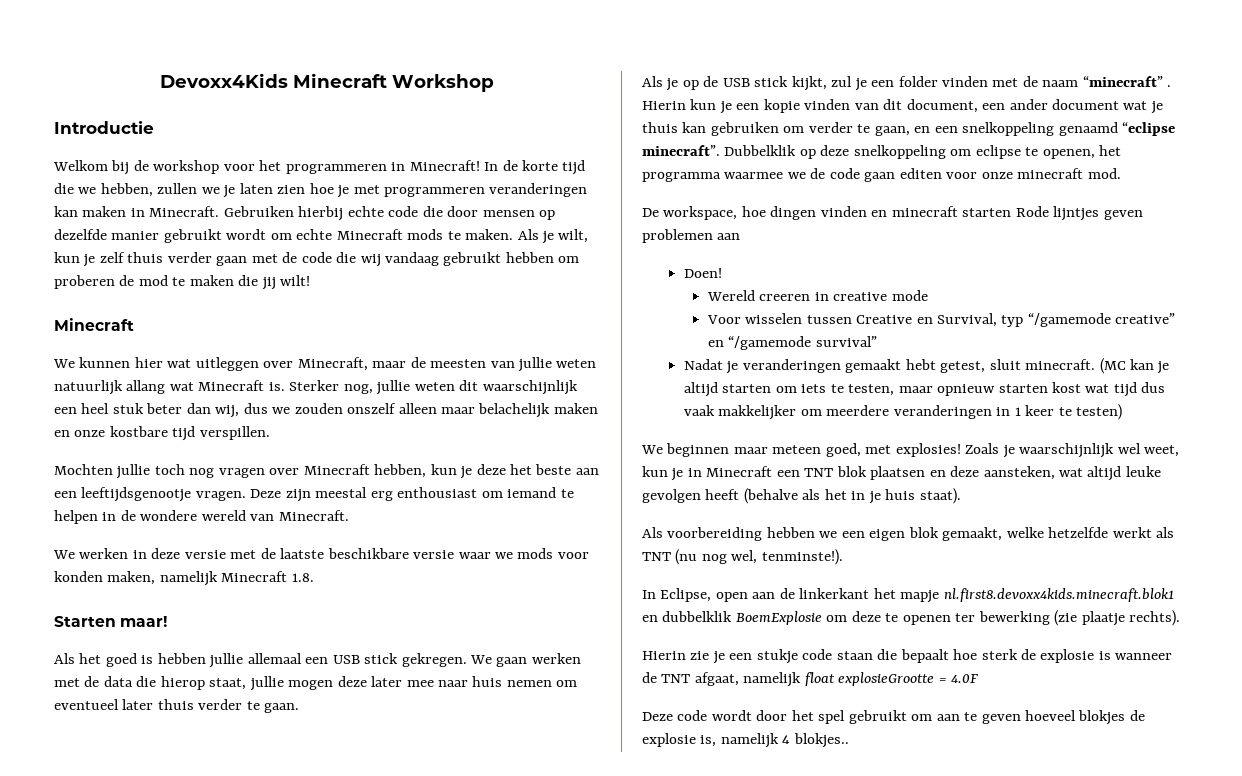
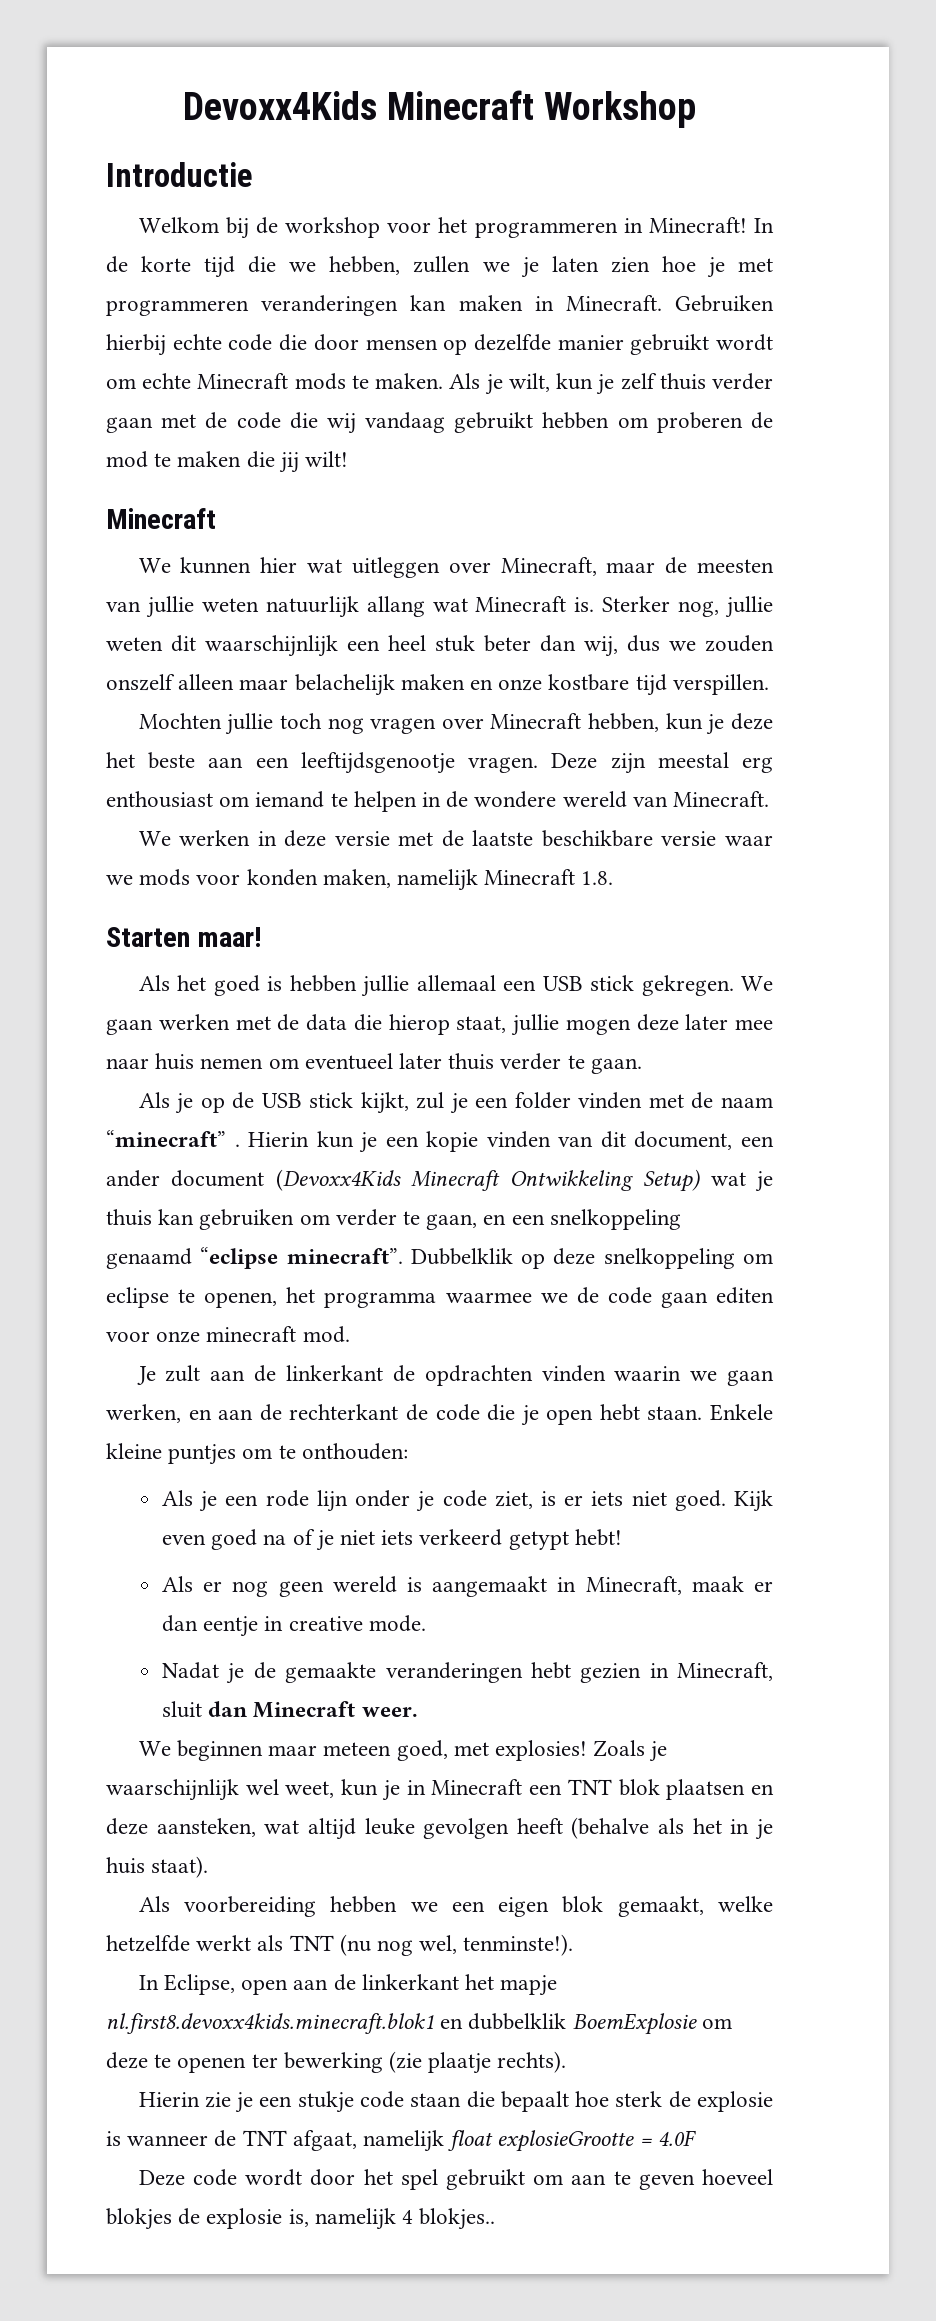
(1120, 104) none -> [275,1169,701,1192] (Devoxx4Kids Minecraft Ontwikkeling Setup)
[642,206,1143,221] [642,229,741,243] [683,268,722,278] [706,290,928,301] [706,313,1176,327] [707,336,877,350] [683,358,1170,374] [683,382,1166,397] [683,404,1123,420] De workspace, hoe dingen vinden en minecraft starten Rode lijntjes geven problemen aan // Doen! // Wereld creeren in creative mode // Voor wisselen tussen Creative en Survival, typ “/gamemode creative” en “/gamemode survival” // Nadat je veranderingen gemaakt hebt getest, sluit minecraft. (MC kan je altijd starten om iets te testen, maar opnieuw starten kost wat tijd dus vaak makkelijker om meerdere veranderingen in 1 keer te testen) -> [136,1365,774,1386] [106,1404,773,1426] [106,1443,408,1465] [161,1490,773,1512] [161,1529,622,1551] [161,1576,773,1597] [161,1615,426,1637] [161,1662,773,1684] [161,1701,418,1718] Je zult aan de linkerkant de opdrachten vinden waarin we gaan werken, en aan de rechterkant de code die je open hebt staan. Enkele kleine puntjes om te onthouden: // Als je een rode lijn onder je code ziet, is er iets niet goed. Kijk even goed na of je niet iets verkeerd getypt hebt! // Als er nog geen wereld is aangemaakt in Minecraft, maak er dan eentje in creative mode. // Nadat je de gemaakte veranderingen hebt gezien in Minecraft, sluit dan Minecraft weer.

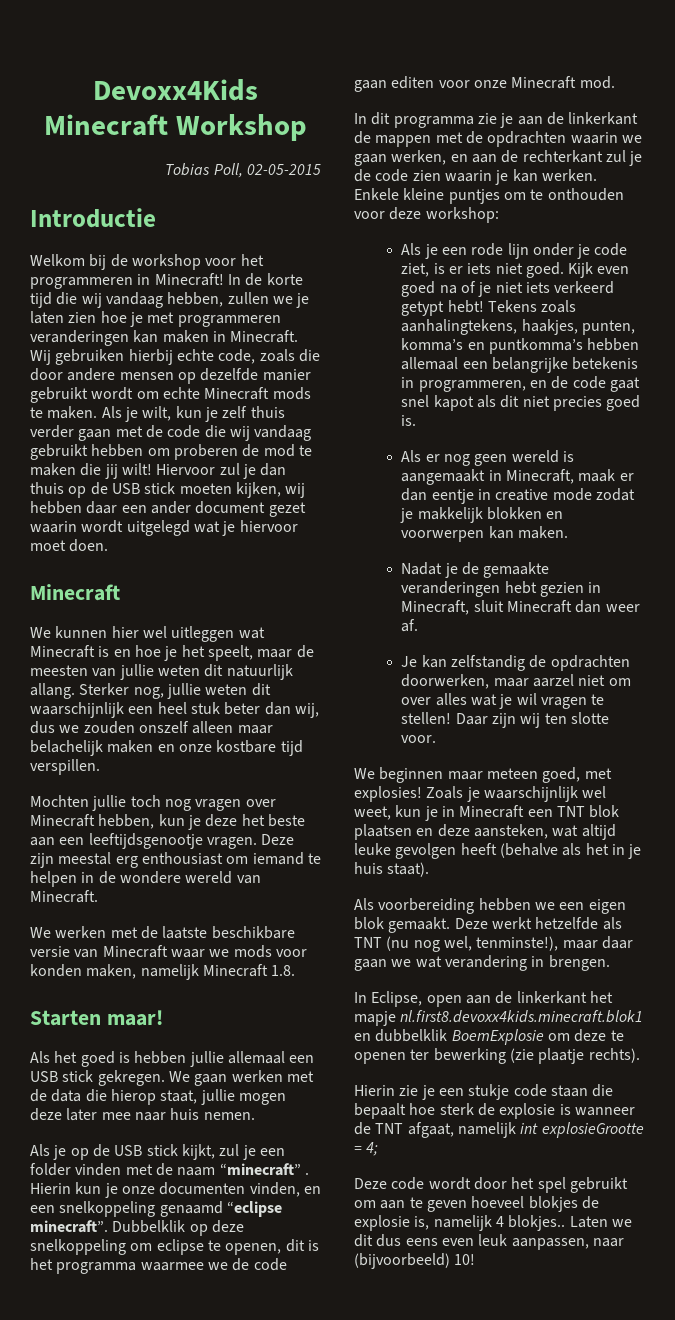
(697, 109) none -> [165,163,321,178] // Tobias Poll, 02-05-2015
[289,262,317,272] we -> [81,292,163,308] wij vandaag
[675,295,774,312] [106,334,273,356] Gebruiken hierbij echte code -> [30,349,295,365] Wij gebruiken hierbij echte code, zoals
(359, 342) none -> [67,368,116,381] andere
[106,508,216,529] [138,557,597,578] // Minecraft // We kunnen hier wat uitleggen over Minecraft, -> [156,463,287,479] [30,482,306,498] [30,501,306,517] [30,520,298,536] [30,539,109,552] [30,584,120,601] [30,626,265,642] [30,645,253,661] Hiervoor zul je dan thuis op de USB stick moeten kijken, wij hebben daar een ander document gezet waarin wordt uitgelegd wat je hiervoor moet doen. // Minecraft // We kunnen hier wel uitleggen wat Minecraft is en hoe je het speelt,
[265,596,595,618] natuurlijk allang wat Minecraft is. -> [204,664,293,680] [30,683,75,699] dit natuurlijk allang.
[257,830,390,847] in deze versie -> (107, 932) none
(717, 838) none -> [74,945,168,958] van Minecraft
[200,1053,642,1074] nemen om eventueel later thuis verder te gaan. -> [203,1112,255,1120] nemen.
[385,1131,774,1152] [106,1169,774,1192] [106,1209,478,1230] een kopie vinden van dit document, een ander document (Devoxx4Kids Minecraft Ontwikkeling Setup) wat je thuis kan gebruiken om verder te gaan, -> [121,1182,300,1197] onze documenten vinden,
(278, 1300) none -> [285,1239,319,1252] dit is
[206,1326,297,1342] minecraft -> [511,76,577,89] Minecraft
[136,1365,606,1386] Je zult aan de linkerkant de opdrachten vinden -> [354,112,639,128] [354,131,567,147] In dit programma zie je aan de linkerkant de mappen met de opdrachten
[405,1404,703,1426] de code die je open hebt staan. -> [605,150,643,166] [354,169,597,185] zul je de code zien waarin je kan werken.
[301,1443,408,1460] onthouden: -> [547,188,624,201] [354,207,499,223] onthouden voor deze workshop:
(622, 1537) none -> [487,300,577,313] [401,319,635,335] [401,338,640,354] [401,357,639,373] [401,376,640,392] [401,395,641,411] [401,415,417,426] Tekens zoals aanhalingtekens, haakjes, punten, komma’s en puntkomma’s hebben allemaal een belangrijke betekenis in programmeren, en de code gaat snel kapot als dit niet precies goed is.
[368,1615,426,1632] mode. -> [552,488,635,501] [400,507,564,523] [401,526,568,542] mode zodat je makkelijk blokken en voorwerpen kan maken.
[208,1701,418,1718] dan Minecraft weer. -> [506,600,640,613] [401,619,419,632] [401,655,630,671] [401,674,631,689] [401,693,605,709] [401,712,609,728] [401,735,437,743] Minecraft dan weer af. // Je kan zelfstandig de opdrachten doorwerken, maar aarzel niet om over alles wat je wil vragen te stellen! Daar zijn wij ten slotte voor.
[617,1896,773,1917] [106,1935,252,1952] gemaakt, welke hetzelfde werkt -> [388,917,599,933] gemaakt. Deze werkt hetzelfde
[463,1934,574,1956] tenminste!). -> [476,936,633,951] [354,955,610,971] tenminste!), maar daar gaan we wat verandering in brengen.
[448,2130,494,2151] float -> [520,1123,539,1134] int
[657,2130,696,2146] 4.0F -> [366,1142,379,1156] 4;
(496, 2219) none -> [569,1216,632,1228] [354,1234,624,1250] [354,1253,476,1269] Laten we dit dus eens even leuk aanpassen, naar (bijvoorbeeld) 10!

